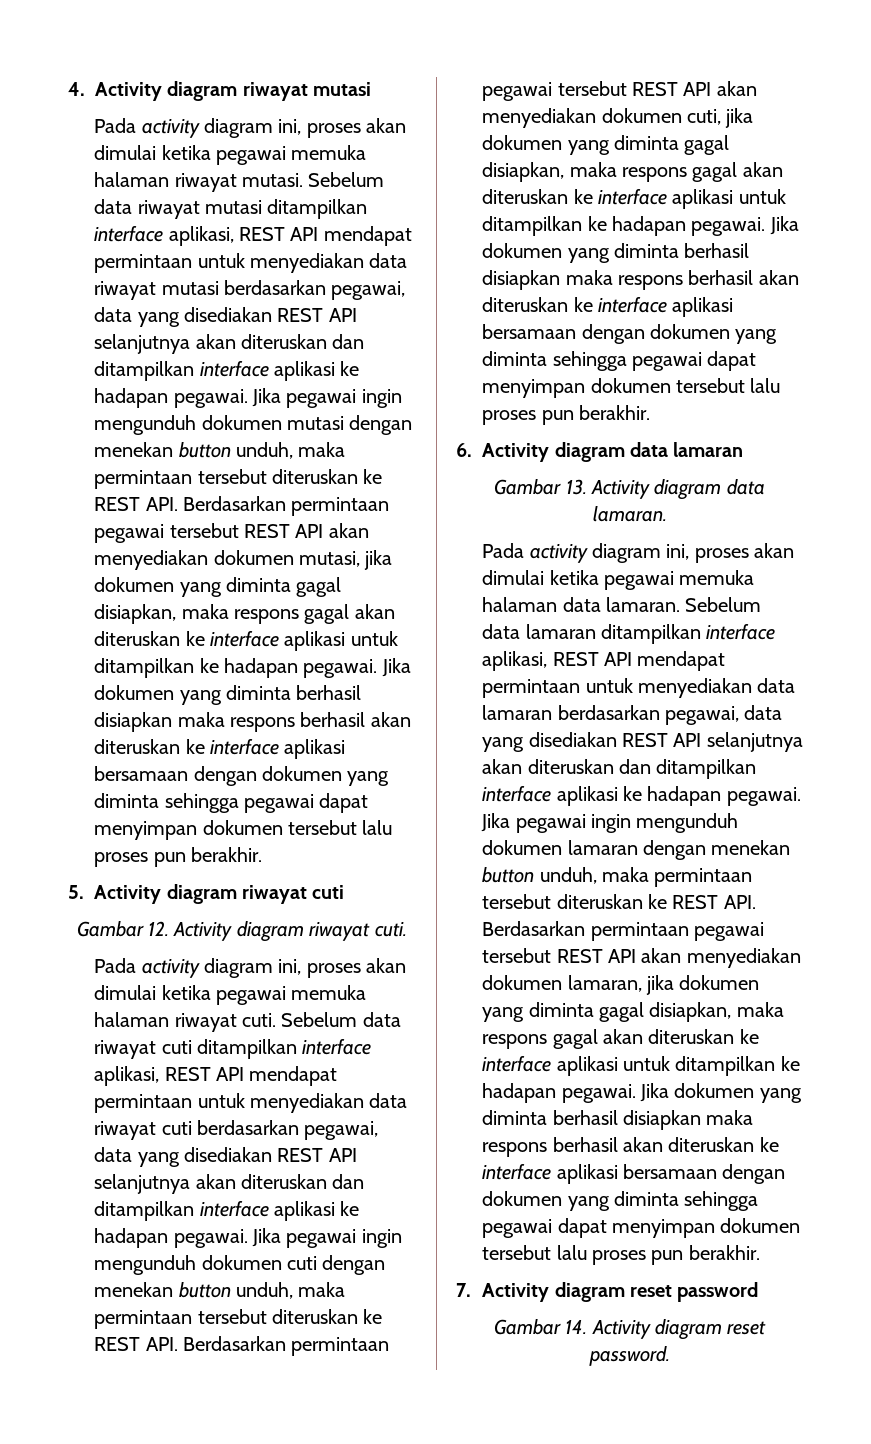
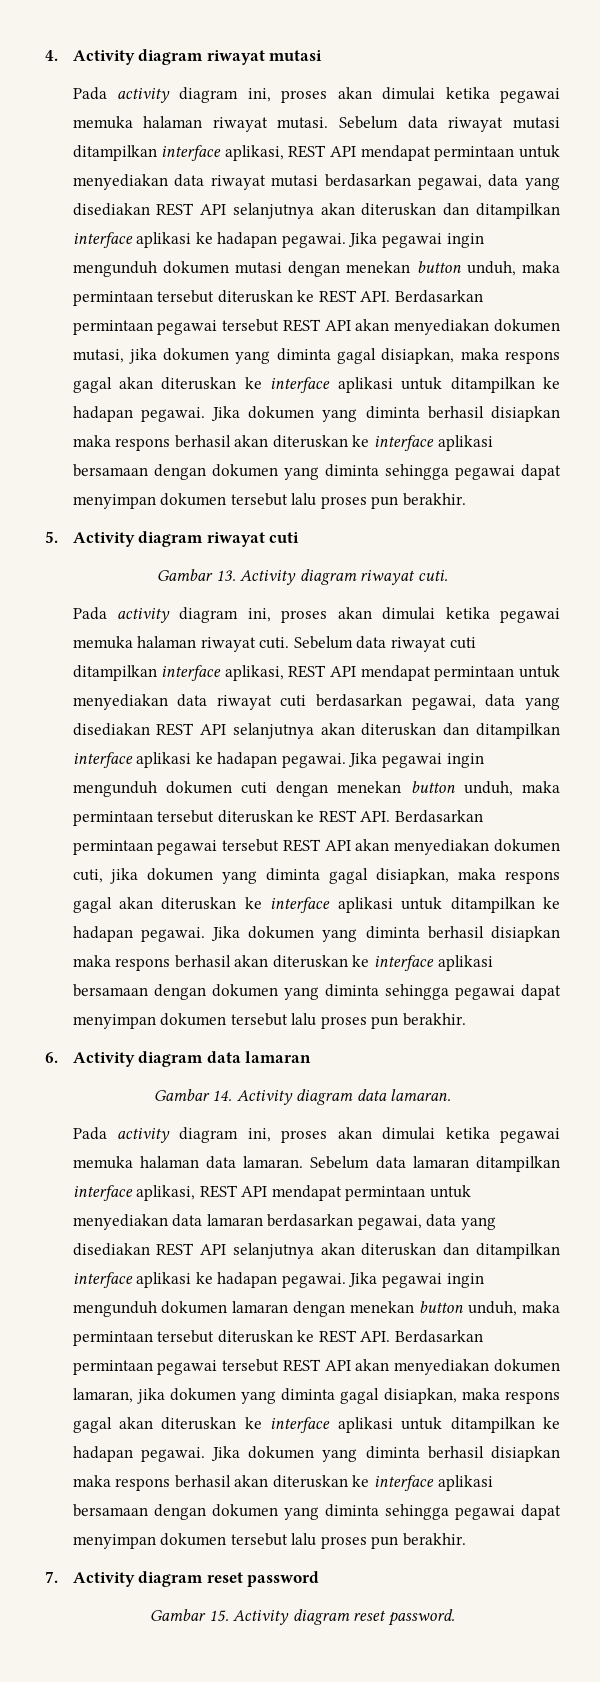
[147,921,169,936] 12. -> [215,570,236,581] 13.
[565,479,587,495] 13. -> [212,1090,233,1101] 14.
[565,1320,588,1334] 14. -> [208,1610,229,1622] 15.

